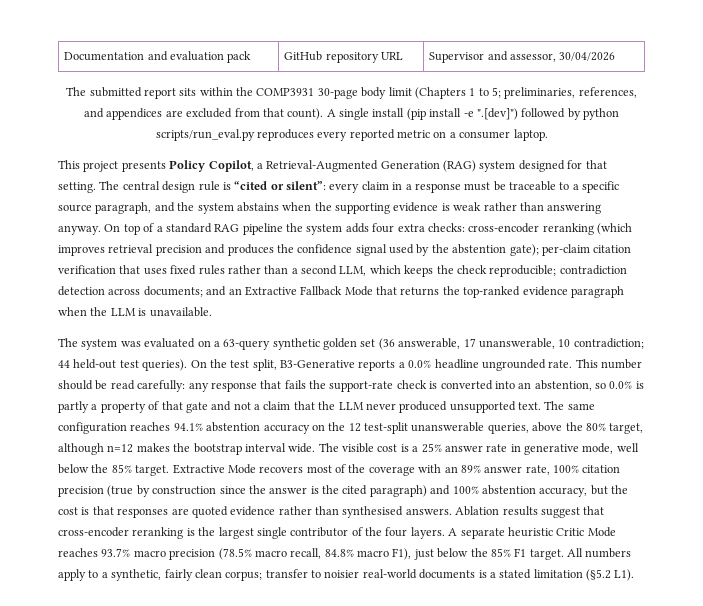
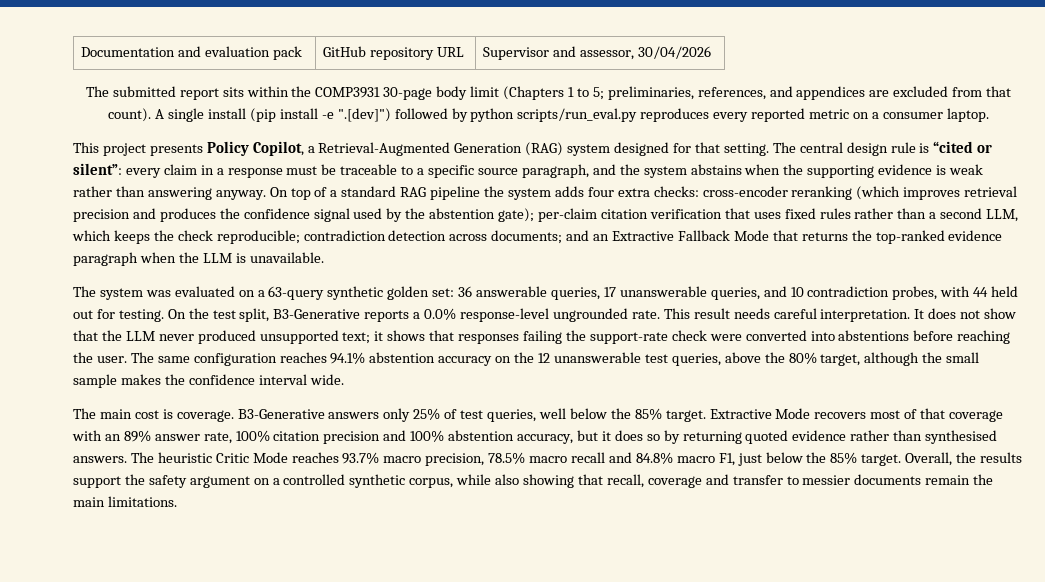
[360,338,644,350] [58,359,188,371] set (36 answerable, 17 unanswerable, 10 contradiction; 44 held-out test queries). -> [432,286,1019,300] [73,309,164,322] set: 36 answerable queries, 17 unanswerable queries, and 10 contradiction probes, with 44 held out for testing.
[434,359,479,369] headline -> [460,308,550,322] response-level
[601,359,642,369] [58,380,644,392] [58,401,291,413] number should be read carefully: any response that fails the support-rate check is converted into an abstention, so 0.0% is partly a property of that gate and not a claim -> [693,308,1017,322] result needs careful interpretation. It does not show
[518,402,541,410] text. -> [342,330,1011,344] [73,352,127,363] text; it shows that responses failing the support-rate check were converted into abstentions before reaching the user.
[364,422,485,434] test-split unanswerable -> [553,352,668,363] unanswerable test
[107,444,134,453] n=12 -> [922,352,980,363] [73,374,117,388] the small sample
[193,443,242,455] bootstrap -> [188,374,255,385] confidence
[318,443,614,455] The visible cost is a 25% answer rate in generative mode, -> [73,408,537,422] // The main cost is coverage. B3-Generative answers only 25% of test queries,
[348,464,366,473] the -> [920,408,946,419] that
[107,485,427,497] (true by construction since the answer is the cited paragraph) -> (381, 437) none
[611,485,628,494] [58,506,189,518] the cost is that responses are -> [601,430,742,444] it does so by returning
[455,506,605,518] [58,527,505,539] Ablation results suggest that cross-encoder reranking is the largest single contributor of the four layers. A separate -> [130,452,154,463] The
[169,548,322,560] precision (78.5% macro recall, -> [425,452,632,466] precision, 78.5% macro recall and
[392,548,412,560] F1), -> [718,453,735,466] F1,
[514,548,632,560] [58,569,635,581] F1 target. All numbers apply to a synthetic, fairly clean corpus; transfer to noisier real-world documents is a stated limitation (§5.2 L1). -> [861,452,1023,466] [73,474,994,488] [73,496,177,507] target. Overall, the results support the safety argument on a controlled synthetic corpus, while also showing that recall, coverage and transfer to messier documents remain the main limitations.

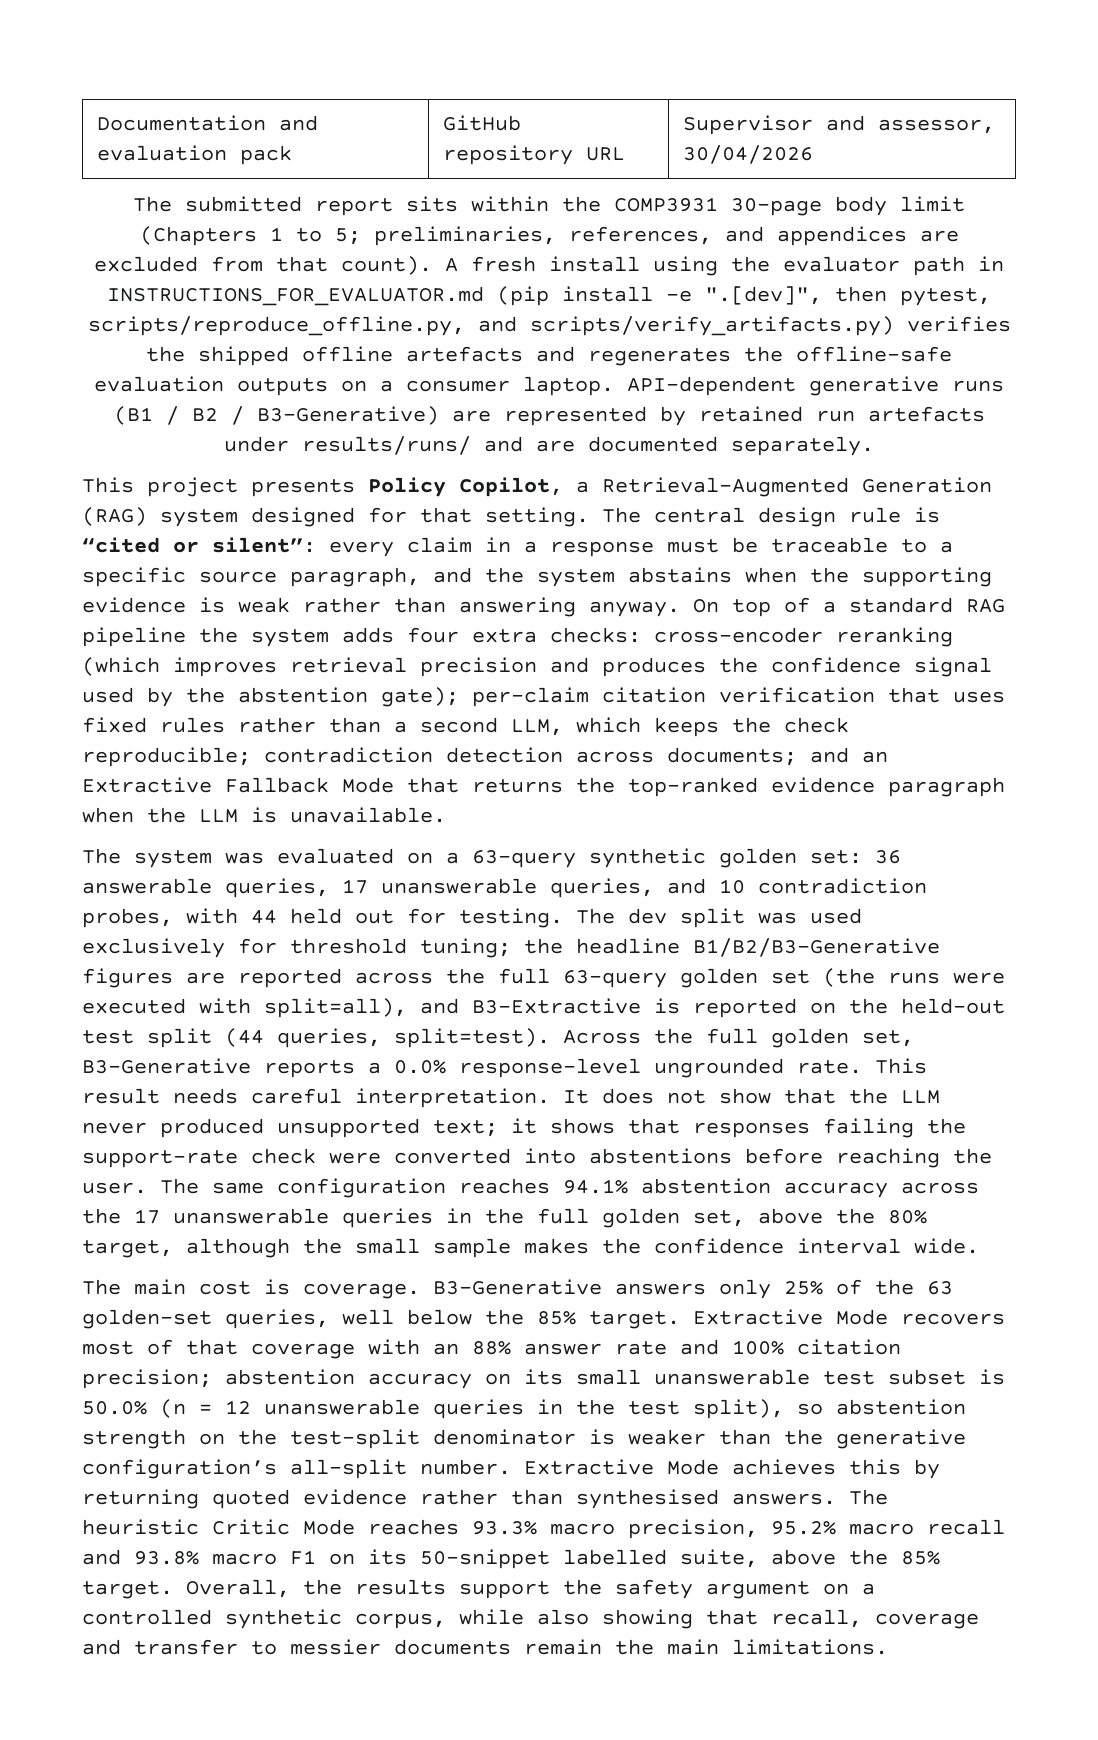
[168,108,989,122] single install (pip install -e ".[dev]") followed by python scripts/run_eval.py reproduces every reported metric on a consumer laptop. -> [471,256,1004,276] [107,286,991,306] [87,316,1011,336] [146,346,952,366] [94,376,1004,396] [113,406,985,426] [224,436,874,456] fresh install using the evaluator path in INSTRUCTIONS_FOR_EVALUATOR.md (pip install -e ".[dev]", then pytest, scripts/reproduce_offline.py, and scripts/verify_artifacts.py) verifies the shipped offline artefacts and regenerates the offline-safe evaluation outputs on a consumer laptop. API-dependent generative runs (B1 / B2 / B3-Generative) are represented by retained run artefacts under results/runs/ and are documented separately.
[167,308,270,322] On the test split, -> [576,908,862,928] [82,938,940,958] [82,968,1005,988] [82,998,1005,1018] [82,1028,914,1048] The dev split was used exclusively for threshold tuning; the headline B1/B2/B3-Generative figures are reported across the full 63-query golden set (the runs were executed with split=all), and B3-Extractive is reported on the held-out test split (44 queries, split=test). Across the full golden set,
[495,352,721,366] on the 12 unanswerable test queries, -> [901,1182,979,1194] [82,1208,745,1228] across the 17 unanswerable queries in the full golden set,
[460,410,484,419] test -> [875,1279,953,1295] [82,1309,212,1329] the 63 golden-set
[123,430,660,444] 89% answer rate, 100% citation precision and 100% abstention accuracy, but it does so -> [472,1339,901,1355] [82,1369,1005,1389] [82,1399,966,1419] [82,1429,966,1449] [82,1459,901,1479] 88% answer rate and 100% citation precision; abstention accuracy on its small unanswerable test subset is 50.0% (n = 12 unanswerable queries in the test split), so abstention strength on the test-split denominator is weaker than the generative configuration’s all-split number. Extractive Mode achieves this
[342,452,380,464] 93.7% -> [472,1521,537,1535] 93.3%
[488,452,526,464] 78.5% -> [771,1521,836,1535] 95.2%
[635,452,803,466] 84.8% macro F1, just below -> [134,1549,836,1569] 93.8% macro F1 on its 50-snippet labelled suite, above

